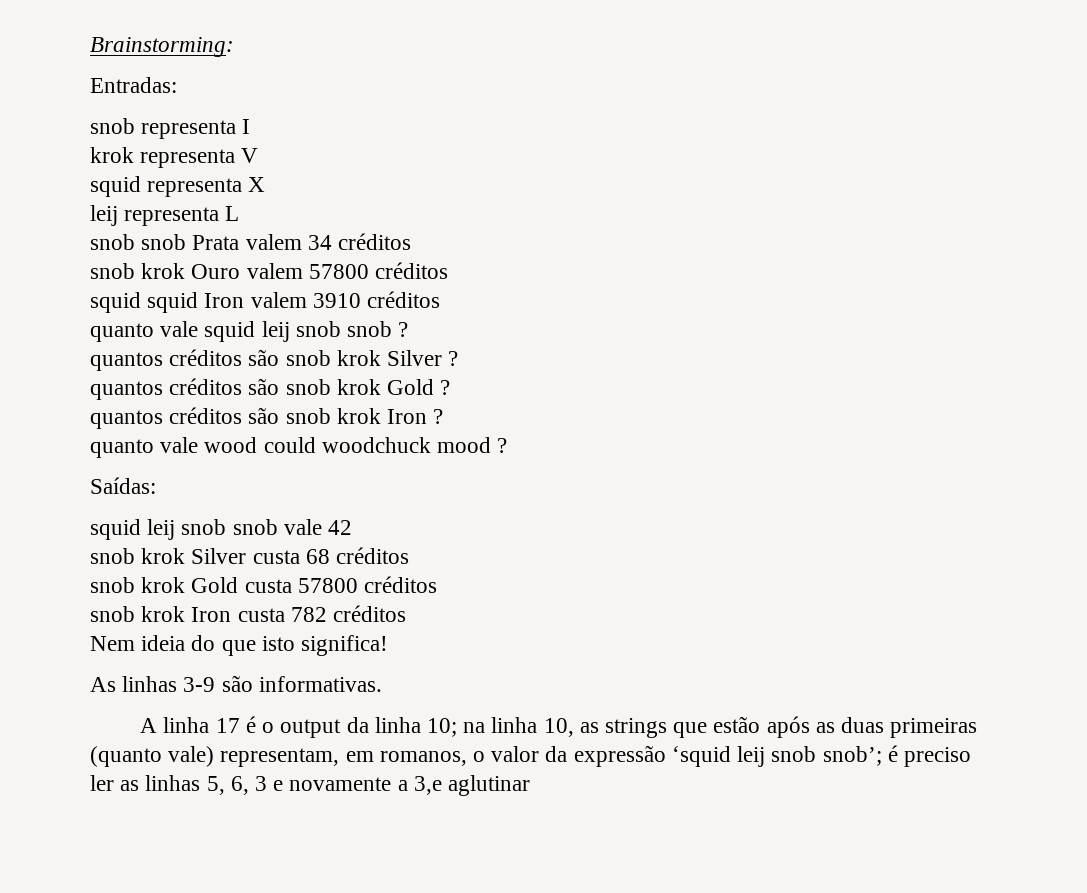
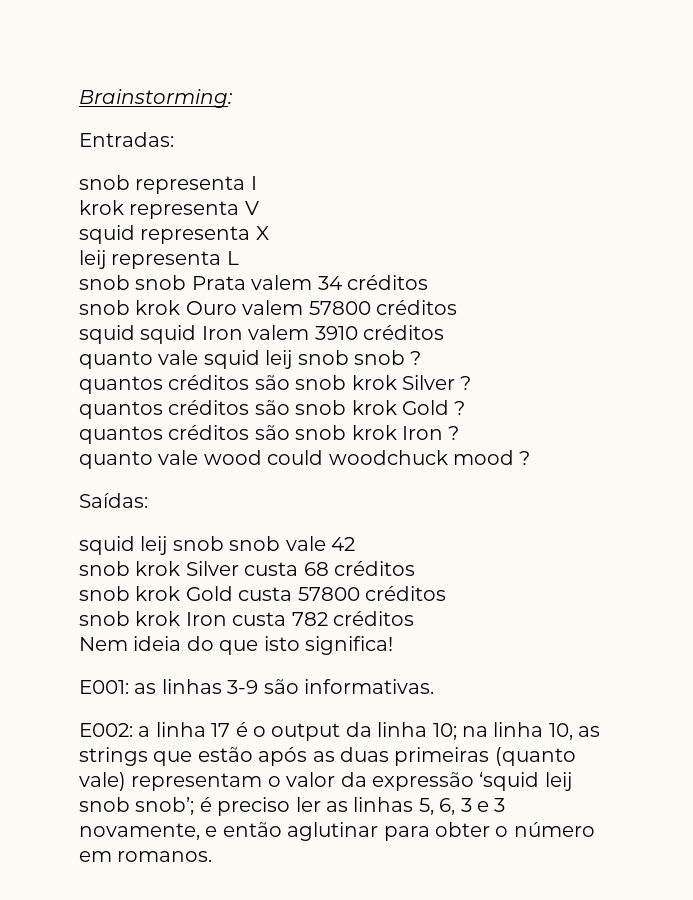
[90,677,116,692] As -> [79,680,157,694] E001: as
[140,718,158,733] A -> [79,723,151,737] E002: a
[220,748,467,767] representam, em romanos, -> [131,773,263,791] representam
[289,775,531,796] novamente a 3,e aglutinar -> [494,798,506,812] [79,822,595,841] [79,851,213,862] 3 novamente, e então aglutinar para obter o número em romanos.

